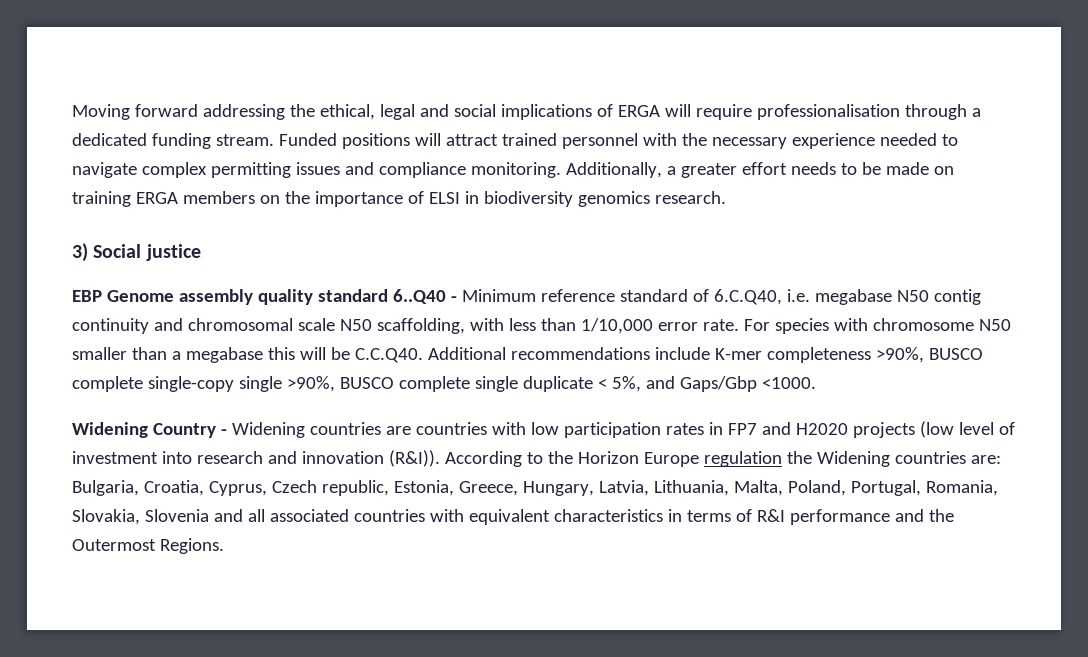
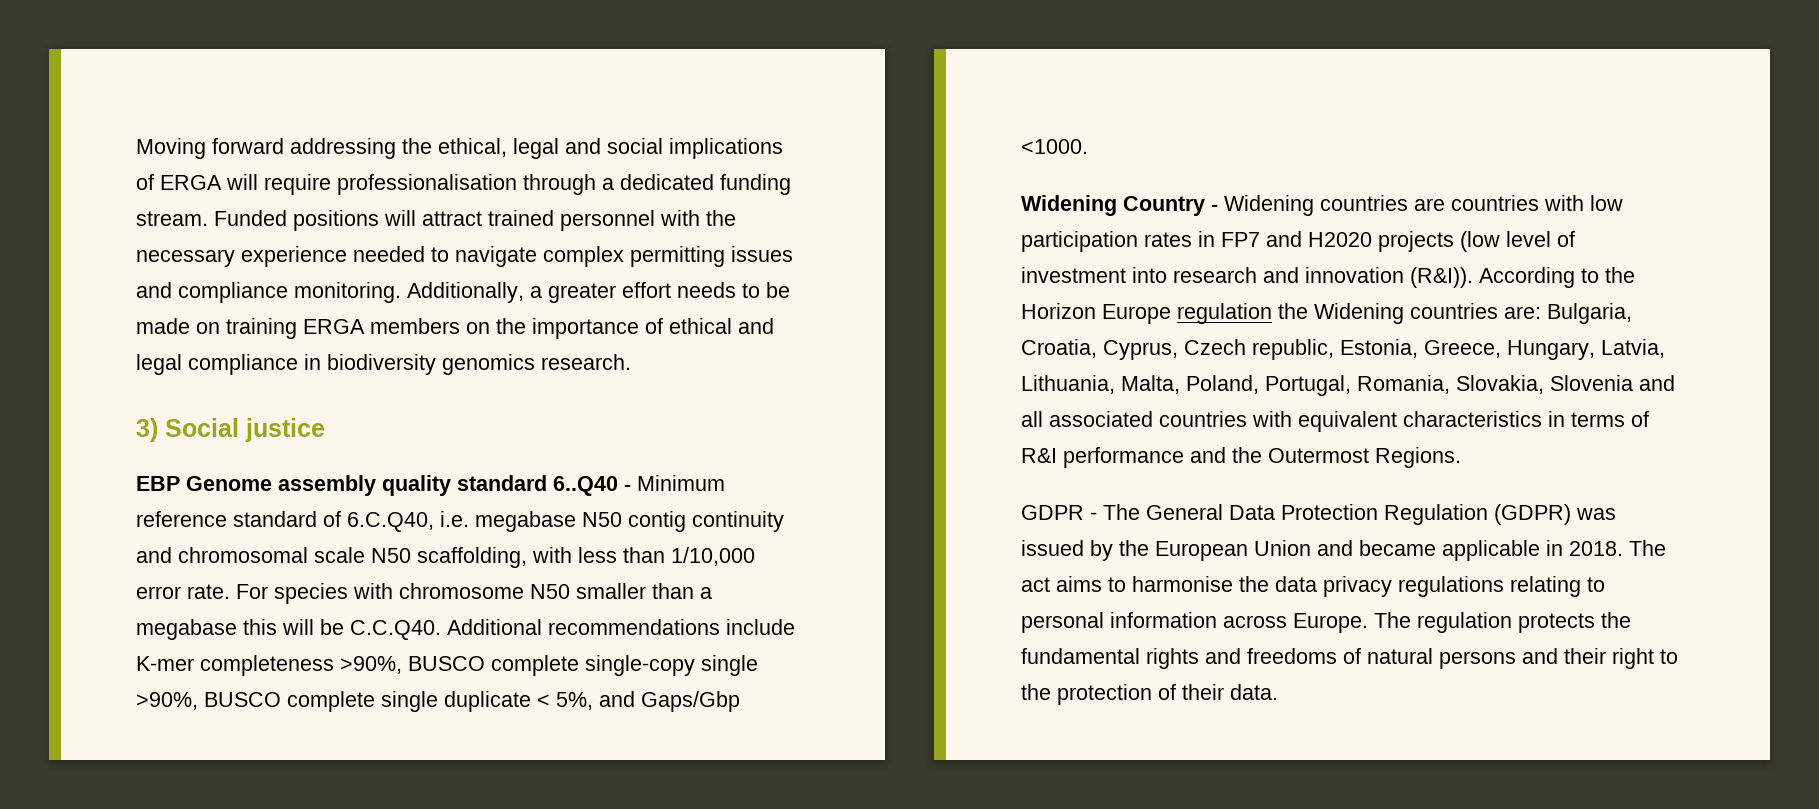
[428,192,460,204] ELSI -> [669,318,774,334] [136,354,298,375] ethical and legal compliance
(224, 546) none -> [1021,504,1616,525] [1021,540,1666,561] [1021,576,1605,597] [1021,612,1631,633] [1021,648,1678,669] [1021,684,1278,705] // GDPR - The General Data Protection Regulation (GDPR) was issued by the European Union and became applicable in 2018. The act aims to harmonise the data privacy regulations relating to personal information across Europe. The regulation protects the fundamental rights and freedoms of natural persons and their right to the protection of their data.

